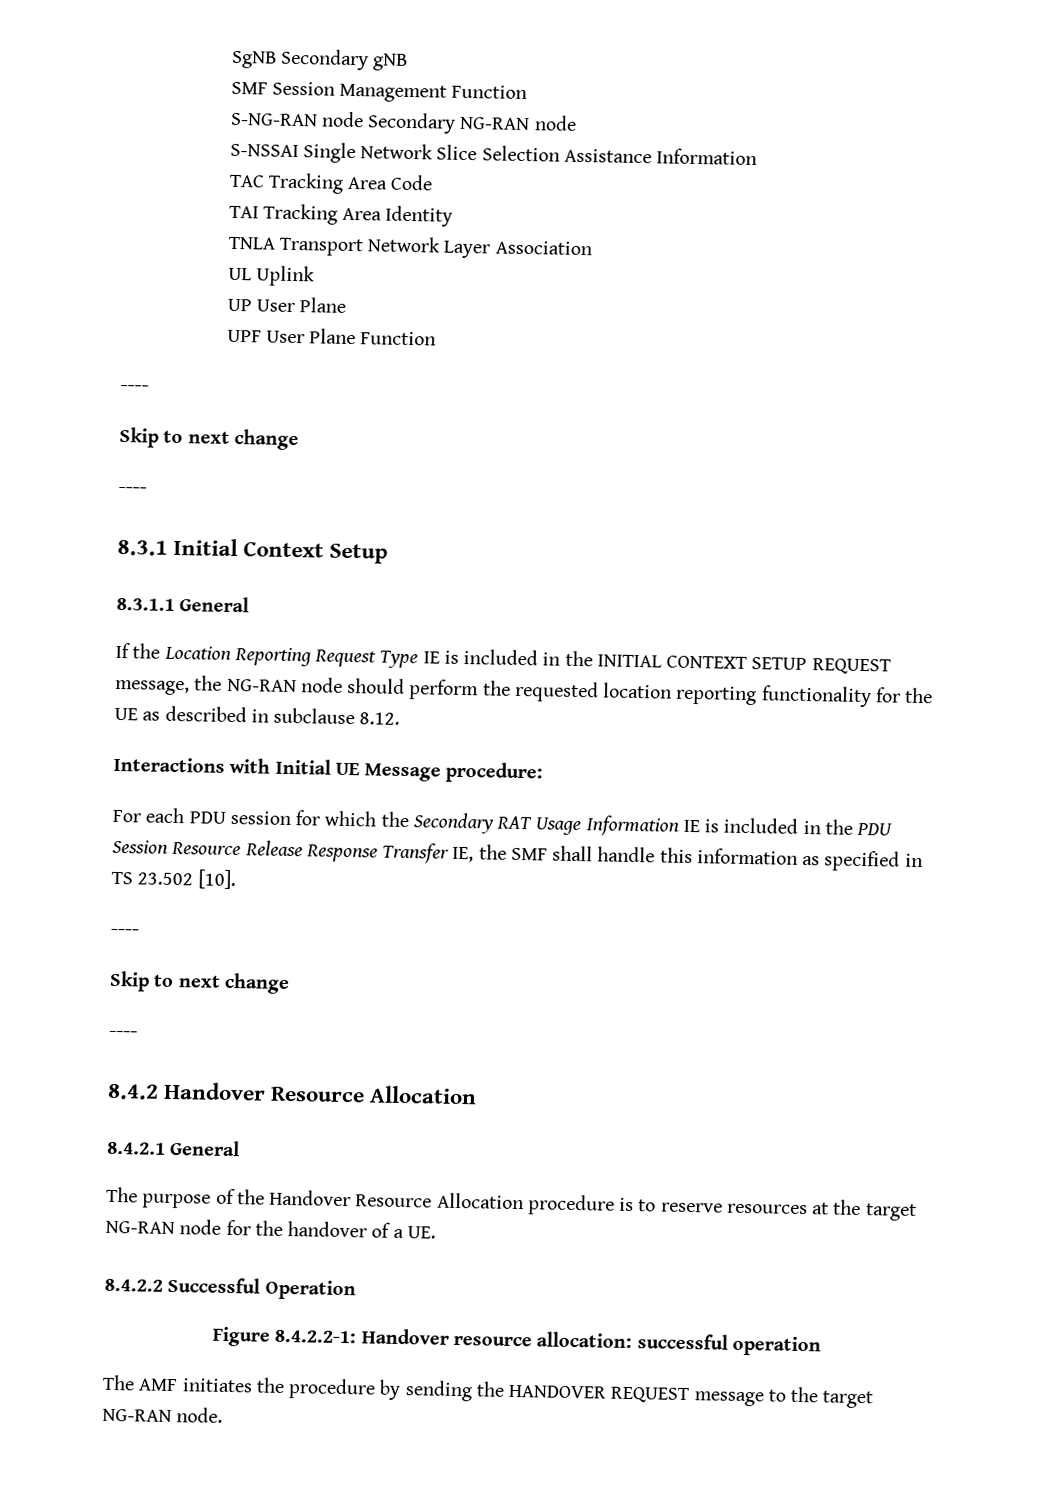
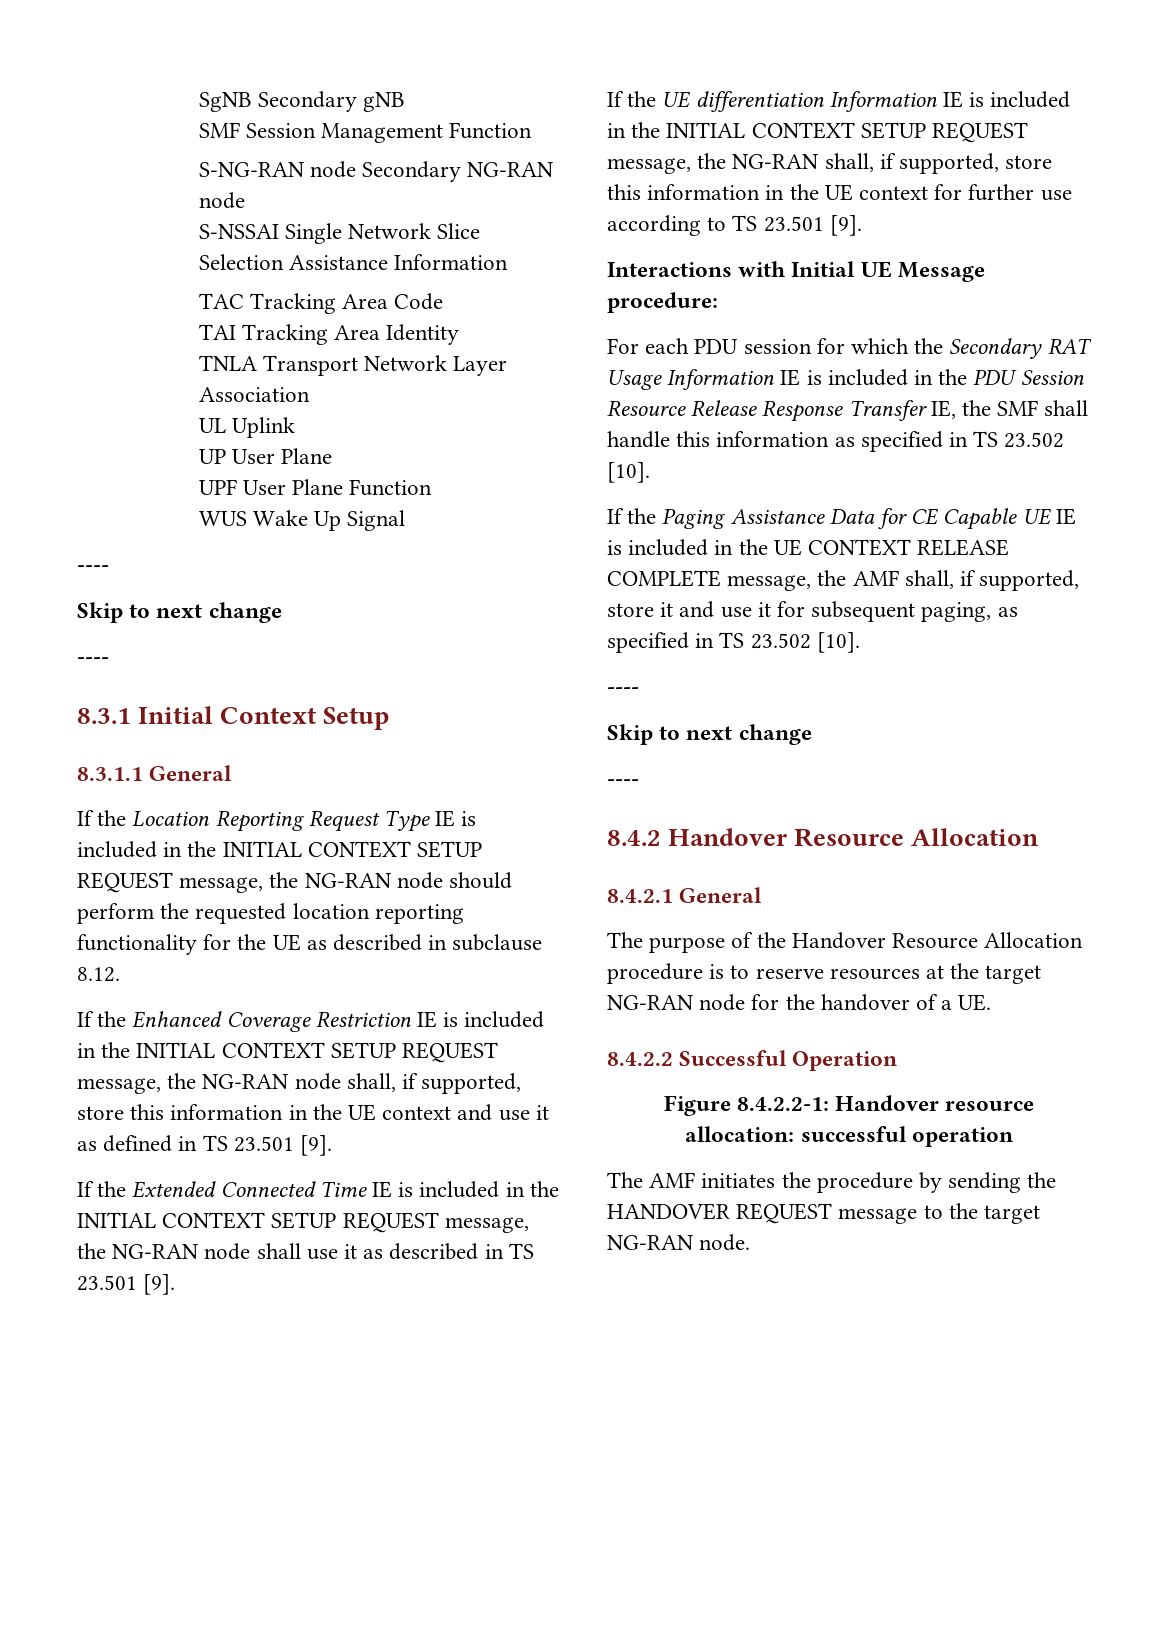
(437, 338) none -> [198,510,406,531] // WUS Wake Up Signal
(401, 718) none -> [77,1011,545,1032] [77,1042,499,1063] [77,1073,522,1094] [77,1104,549,1121] [77,1135,333,1156] [77,1181,559,1198] [77,1212,529,1233] [77,1243,534,1260] [77,1274,176,1295] [607,91,1071,112] [607,122,1029,143] [607,153,1053,174] [607,184,1072,201] [607,215,862,236] // If the Enhanced Coverage Restriction IE is included in the INITIAL CONTEXT SETUP REQUEST message, the NG-RAN node shall, if supported, store this information in the UE context and use it as defined in TS 23.501 [9]. // If the Extended Connected Time IE is included in the INITIAL CONTEXT SETUP REQUEST message, the NG-RAN node shall use it as described in TS 23.501 [9]. // If the UE differentiation Information IE is included in the INITIAL CONTEXT SETUP REQUEST message, the NG-RAN shall, if supported, store this information in the UE context for further use according to TS 23.501 [9].
(236, 879) none -> [607,508,1076,530] [607,539,1010,556] [607,570,1080,591] [607,601,1018,622] [607,632,860,653] // If the Paging Assistance Data for CE Capable UE IE is included in the UE CONTEXT RELEASE COMPLETE message, the AMF shall, if supported, store it and use it for subsequent paging, as specified in TS 23.502 [10].

